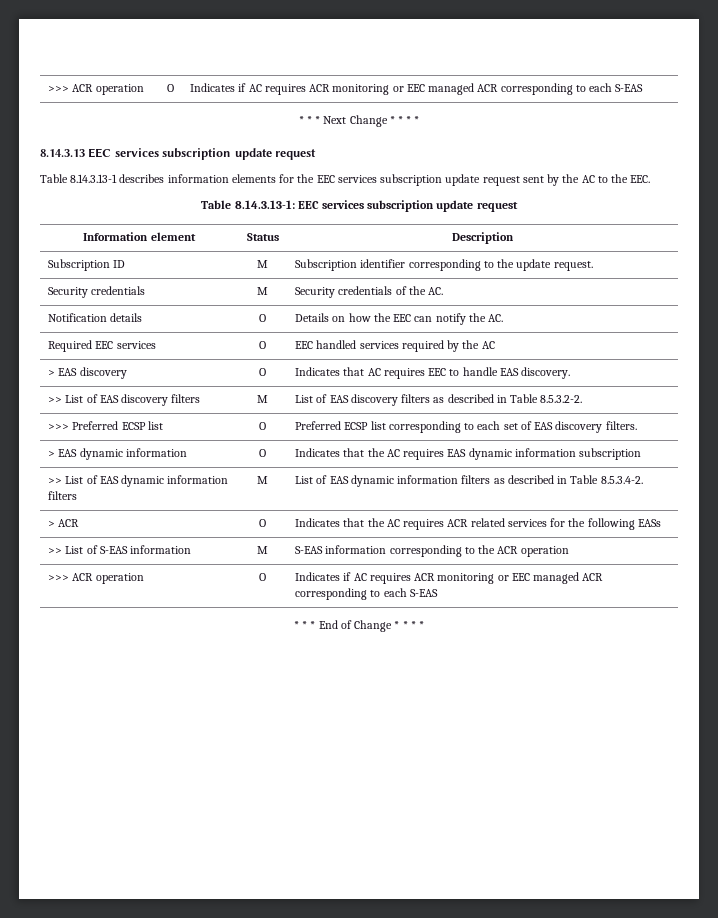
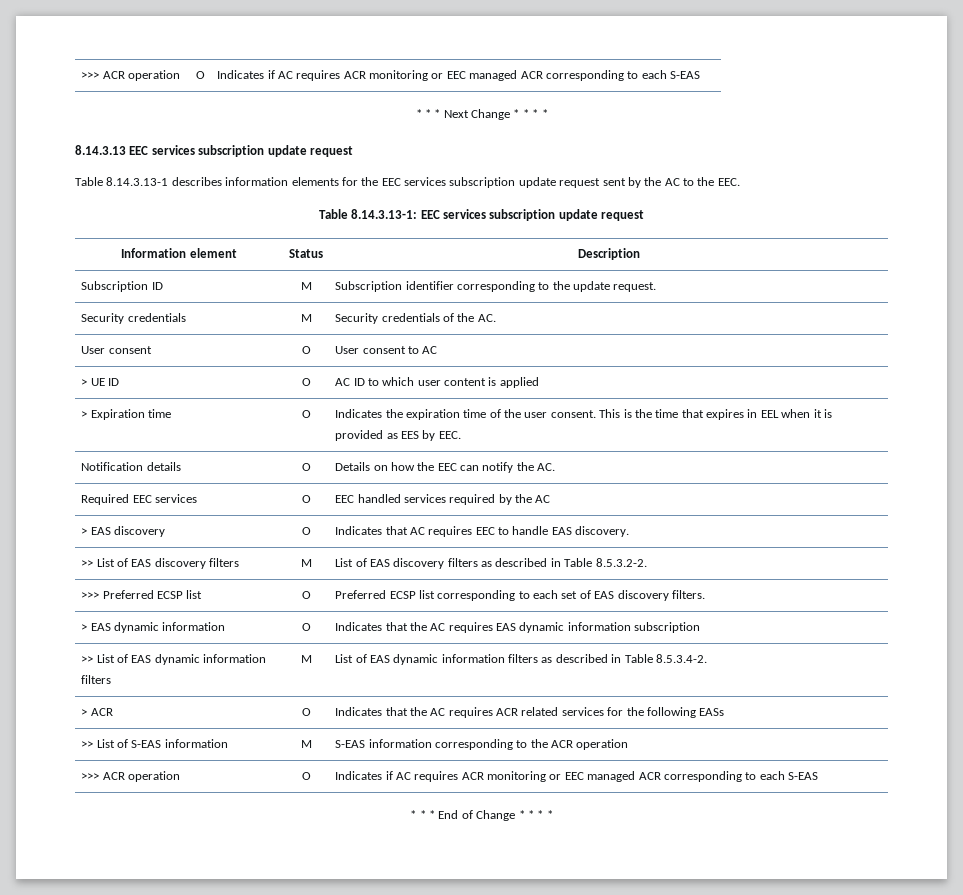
(444, 291) none -> [81,346,152,354] [301,346,311,354] [335,346,438,354] [81,378,119,386] [301,378,311,386] [335,377,539,388] [81,409,171,420] [301,410,311,418] [335,409,832,420] [335,430,461,441] // User consent | O | User consent to AC // > UE ID | O | AC ID to which user content is applied // > Expiration time | O | Indicates the expiration time of the user consent. This is the time that expires in EEL when it is provided as EES by EEC.

